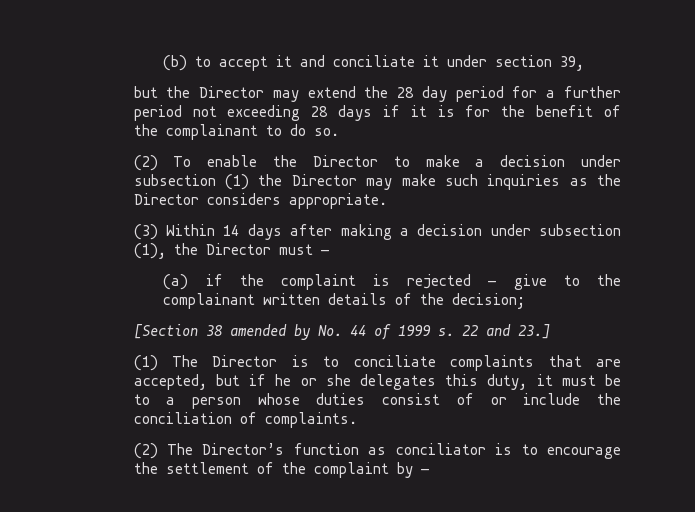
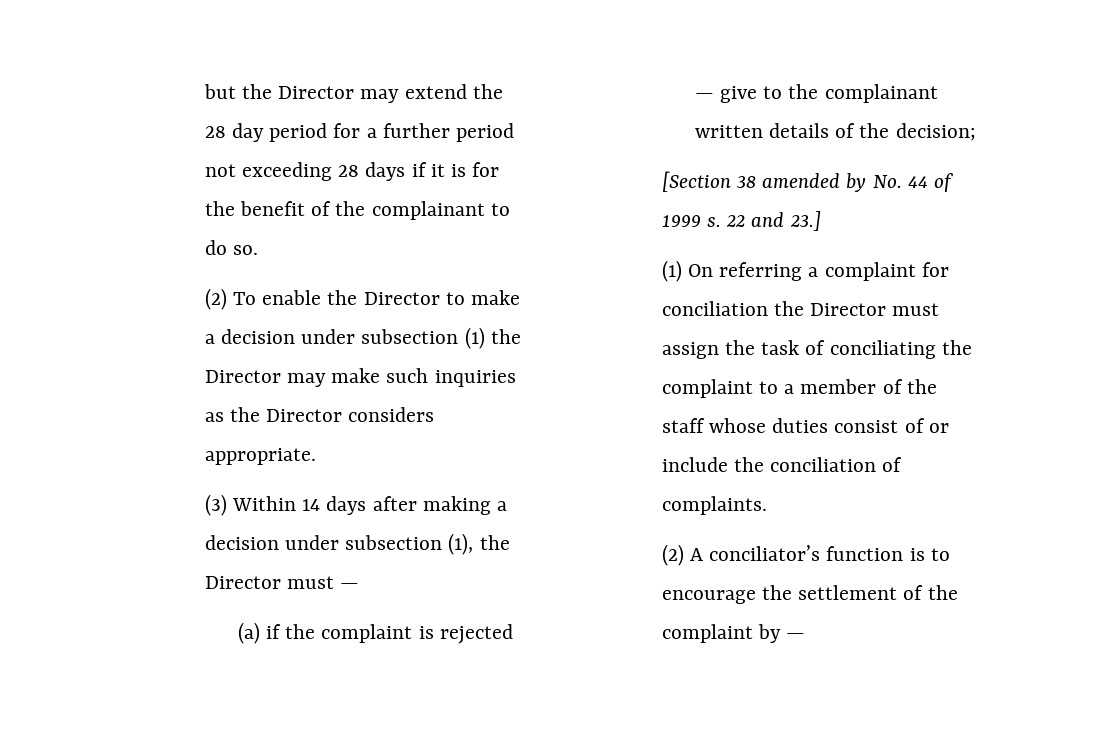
[163,55,585,71] (b) to accept it and conciliate it under section 39, // -> (203, 91) none
[172,355,621,371] [133,374,622,390] [133,394,242,409] The Director is to conciliate complaints that are accepted, but if he or she delegates this duty, it must be to a person -> [687,262,949,281] [661,301,940,316] [661,340,972,359] [661,379,937,398] [661,418,705,433] On referring a complaint for conciliation the Director must assign the task of conciliating the complaint to a member of the staff
[167,443,486,455] The Director’s function as conciliator -> [689,545,904,561] A conciliator’s function

